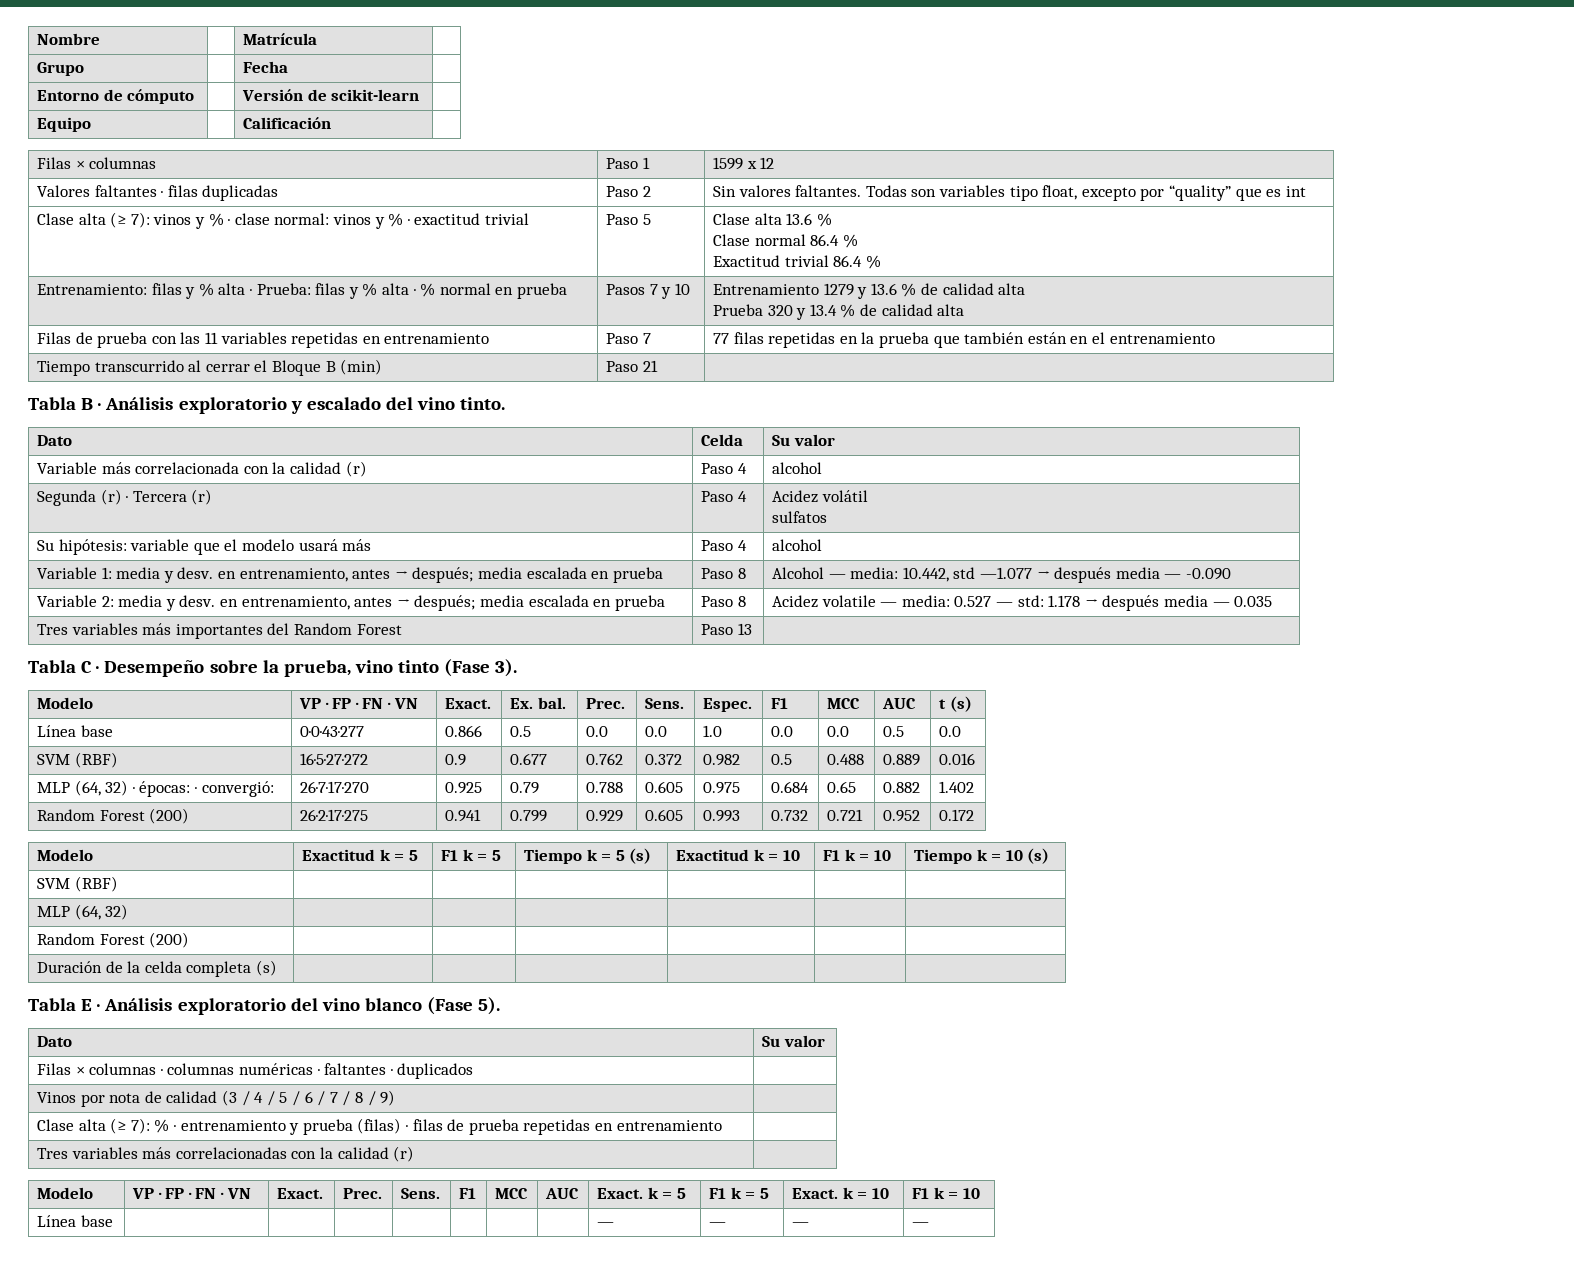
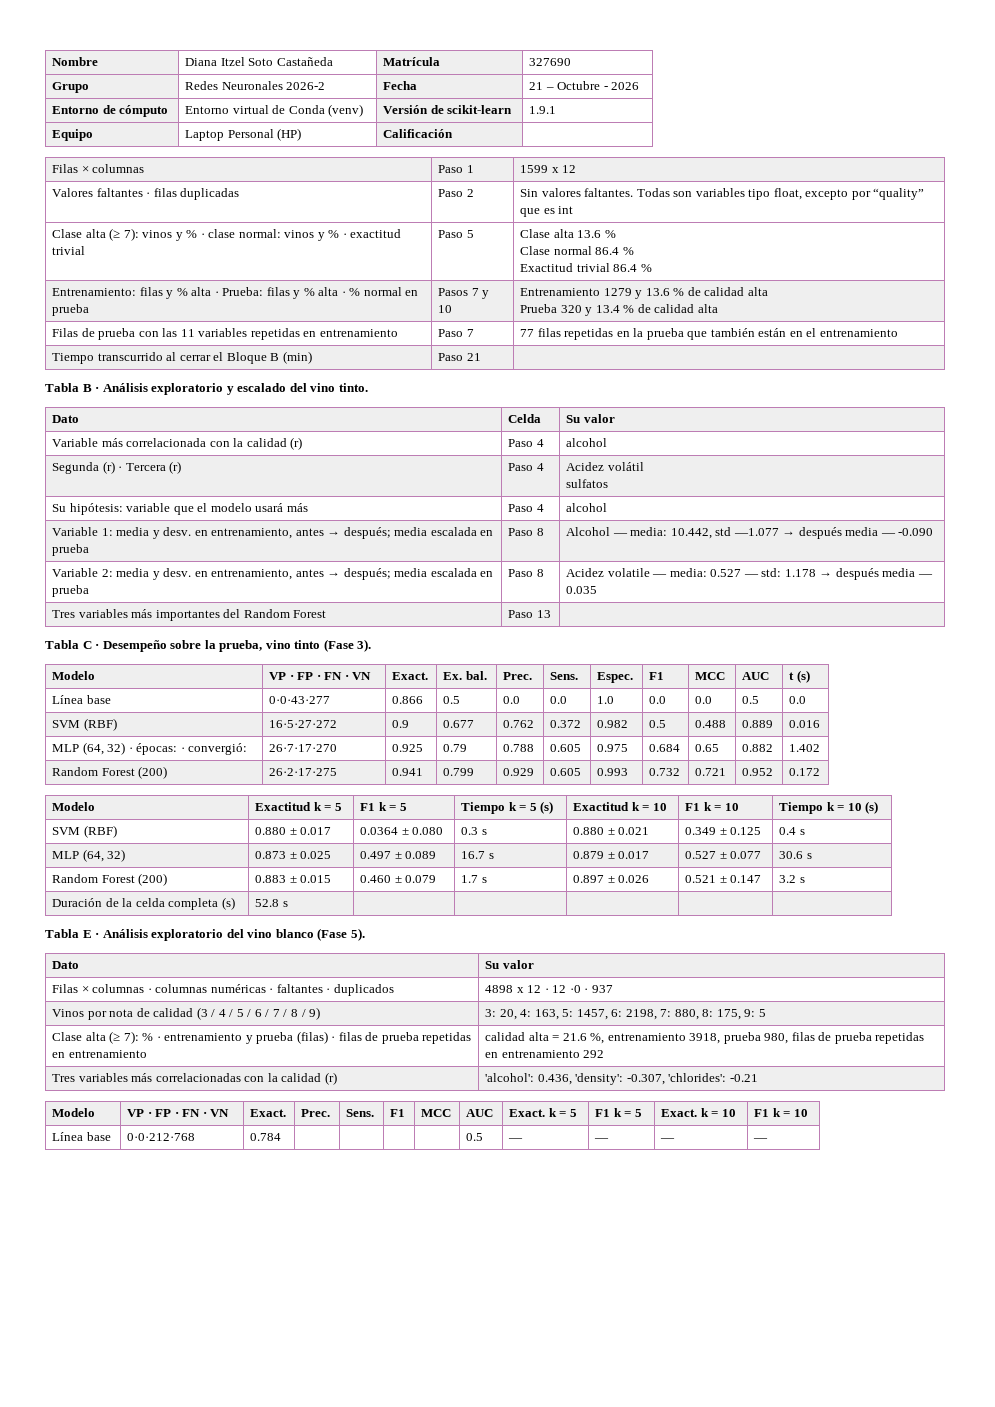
(101, 39) none -> [185,57,333,66] Diana Itzel Soto Castañeda
(318, 39) none -> [529,58,572,66] 327690
[243,61,289,73] [37,89,195,104] | Fecha | // Entorno de cómputo | -> [185,81,326,90] [383,81,418,90] [529,81,640,90] [52,105,169,117] [185,104,364,117] Redes Neuronales 2026-2 | Fecha | 21 – Octubre - 2026 // Entorno de cómputo | Entorno virtual de Conda (venv)
(420, 95) none -> [529,106,557,114] 1.9.1
(92, 124) none -> [185,128,302,141] Laptop Personal (HP)
[37,904,129,920] [37,932,190,948] | | | | | // MLP (64, 32) | | | | | | // Random Forest (200) | | | | | | -> [255,827,332,835] [360,827,444,835] [461,827,487,835] [573,827,650,835] [685,827,762,835] [779,827,805,835] [52,849,126,862] [255,851,332,859] [360,851,437,859] [461,851,494,859] [573,851,650,859] [685,851,762,859] [779,851,812,859] [52,873,168,886] [255,875,332,883] [360,875,437,883] [461,875,487,883] [573,875,650,883] [685,875,762,883] [779,875,805,883] 0.880 ± 0.017 | 0.0364 ± 0.080 | 0.3 s | 0.880 ± 0.021 | 0.349 ± 0.125 | 0.4 s // MLP (64, 32) | 0.873 ± 0.025 | 0.497 ± 0.089 | 16.7 s | 0.879 ± 0.017 | 0.527 ± 0.077 | 30.6 s // Random Forest (200) | 0.883 ± 0.015 | 0.460 ± 0.079 | 1.7 s | 0.897 ± 0.026 | 0.521 ± 0.147 | 3.2 s
(278, 968) none -> [255,899,288,907] 52.8 s
(474, 1071) none -> [485,985,613,993] 4898 x 12 · 12 ·0 · 937
(396, 1098) none -> [485,1009,766,1020] 3: 20, 4: 163, 5: 1457, 6: 2198, 7: 880, 8: 175, 9: 5
(722, 1125) none -> [485,1032,925,1044] [485,1050,605,1058] calidad alta = 21.6 %, entrenamiento 3918, prueba 980, filas de prueba repetidas en entrenamiento 292
(415, 1154) none -> [485,1073,758,1085] 'alcohol': 0.436, 'density': -0.307, 'chlorides': -0.21
(113, 1221) | | | | | | -> [127,1133,196,1141] [250,1133,282,1141] [466,1133,484,1141] 0·0·212·768 | 0.784 | | | | | 0.5

